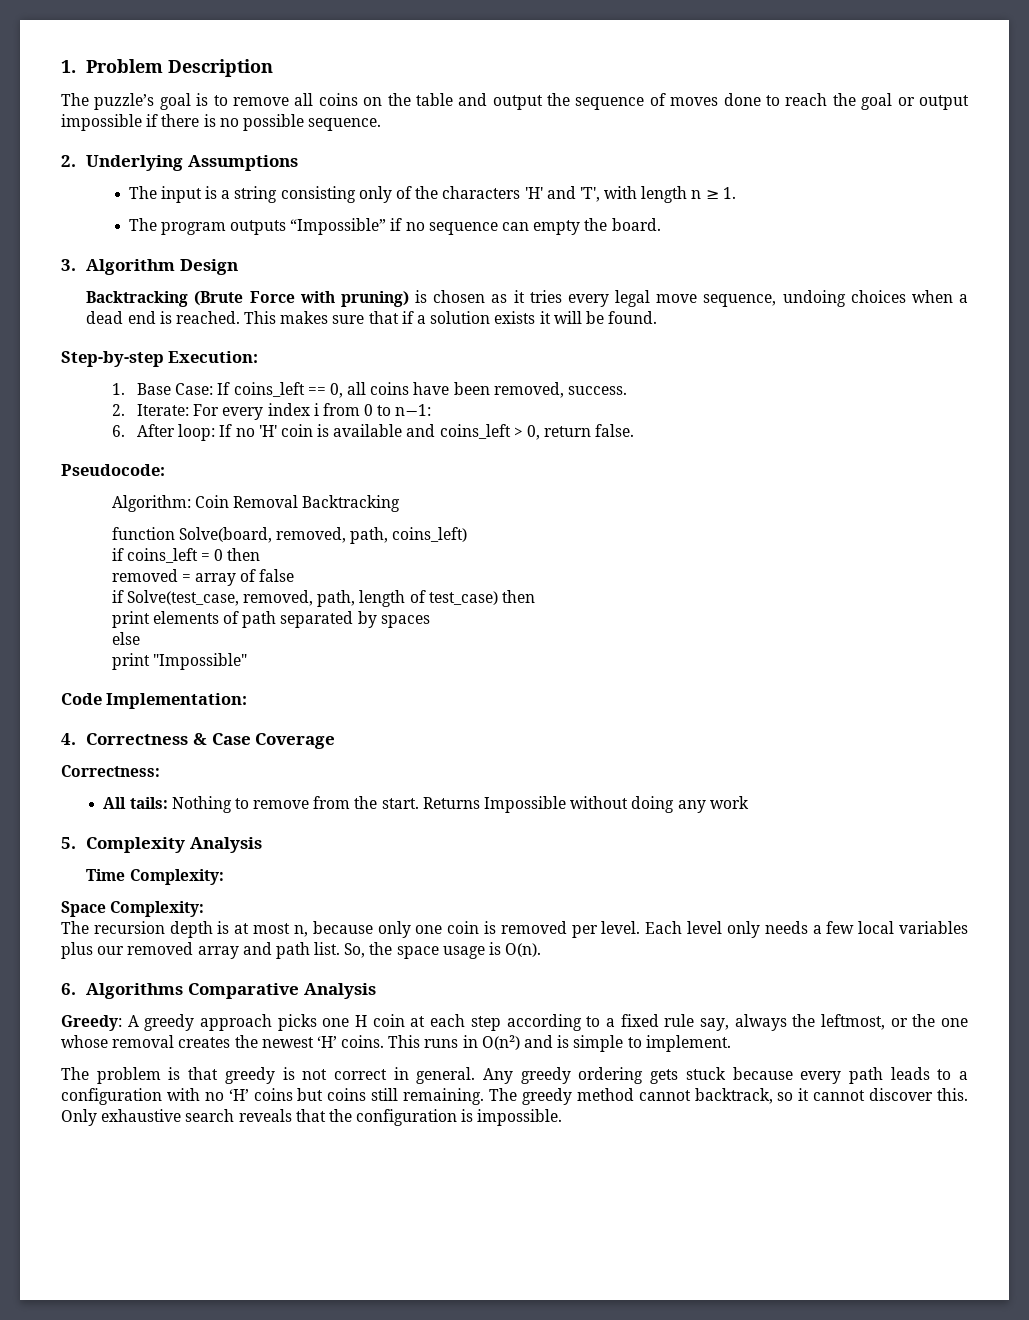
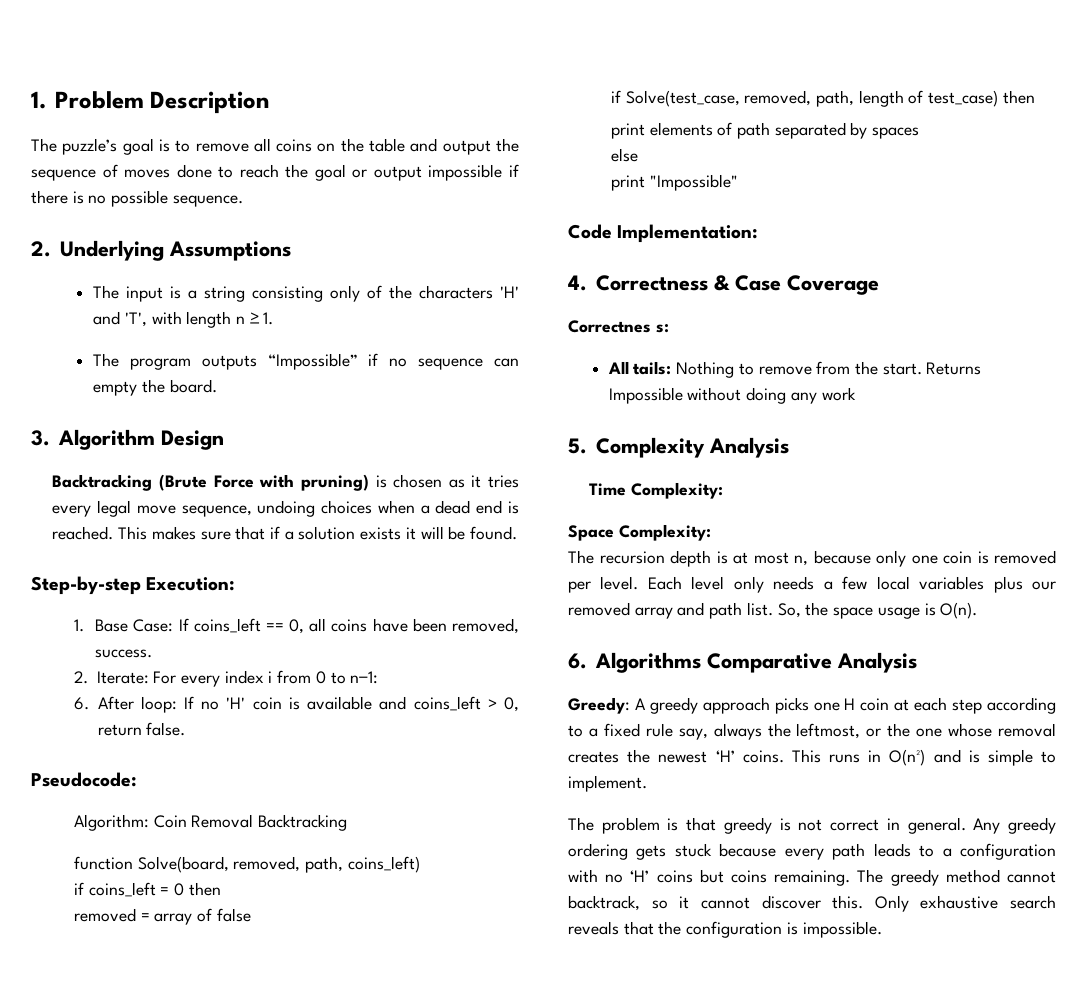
[61,765,160,777] Correctness: -> [568,320,669,333] Correctnes s:
[371,1088,399,1101] still -> (767, 876) none

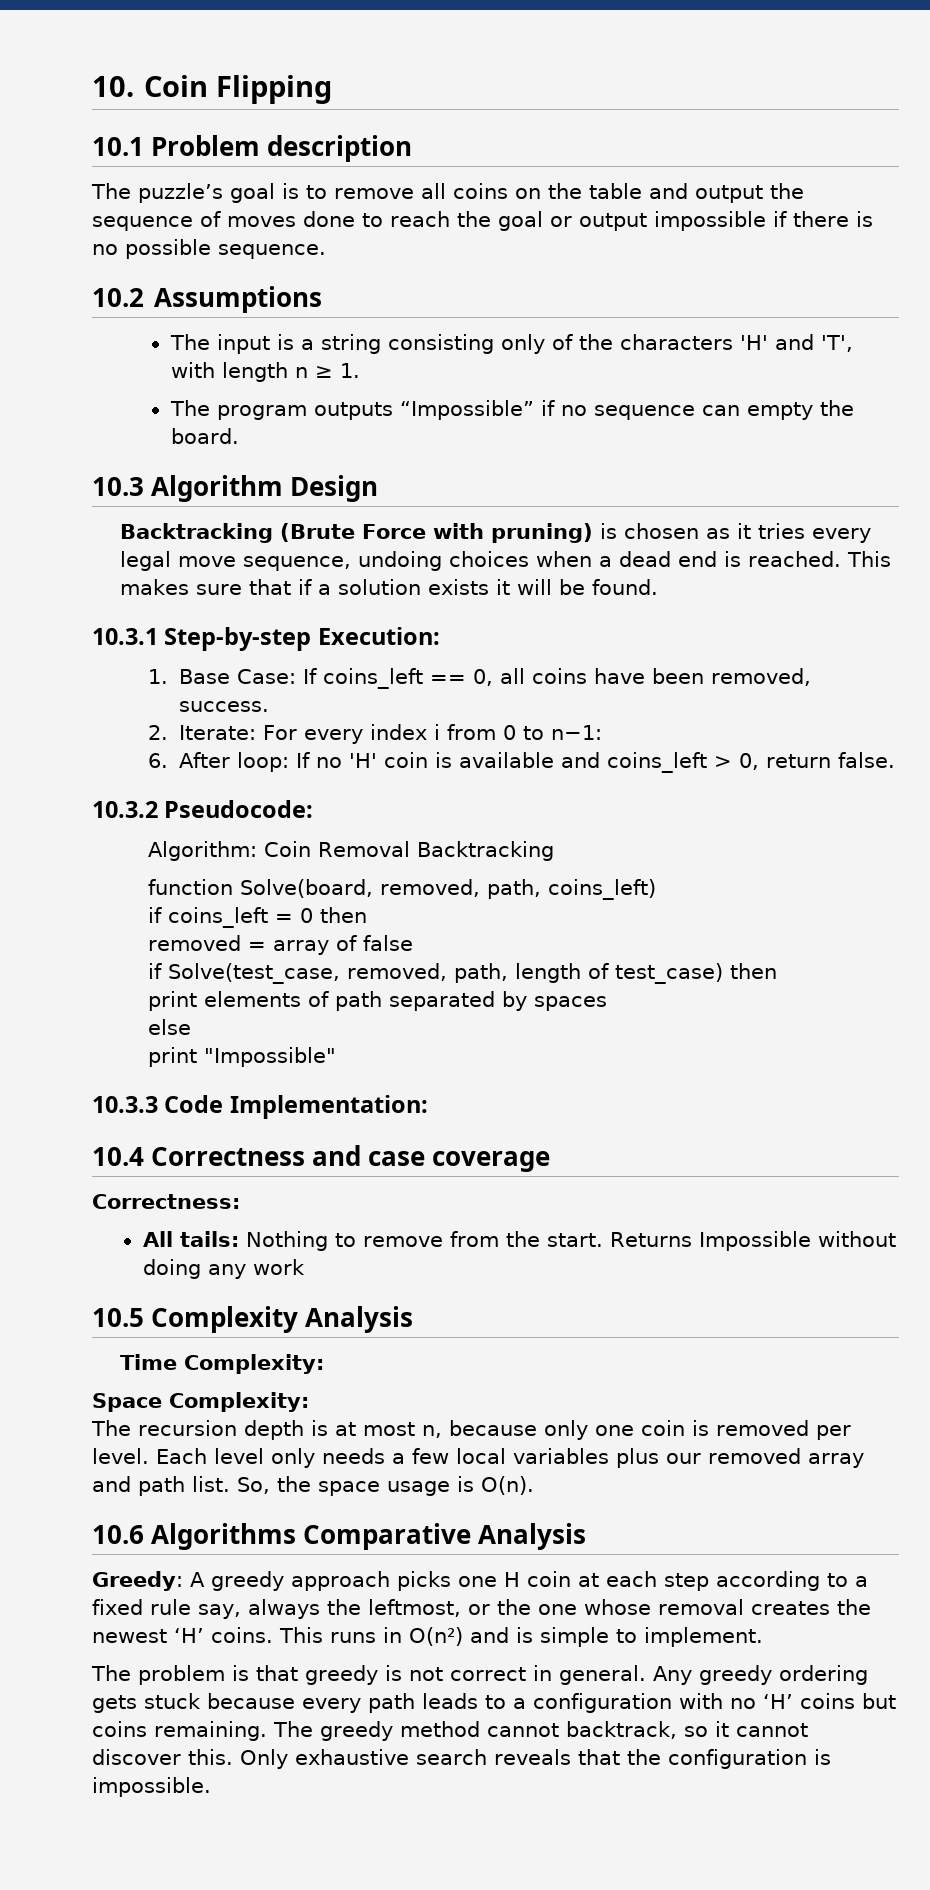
[31,91,270,114] 1. Problem Description -> [92,75,333,104] [92,135,413,162] 10. Coin Flipping // 10.1 Problem description
[31,240,164,261] 2. Underlying -> [92,288,144,307] 10.2
[31,430,50,446] 3. -> [92,477,144,496] 10.3
(518, 533) none -> [92,628,158,645] 10.3.1
(186, 729) none -> [92,801,158,818] 10.3.2
(738, 182) none -> [92,1096,158,1113] 10.3.3
[568,275,879,295] [568,320,669,333] 4. Correctness & Case Coverage // Correctnes s: -> [92,1145,551,1172] [92,1194,240,1209] 10.4 Correctness and case coverage // Correctness:
[568,438,587,454] 5. -> [92,1308,144,1327] 10.5
[568,653,587,669] 6. -> [92,1525,144,1544] 10.6

